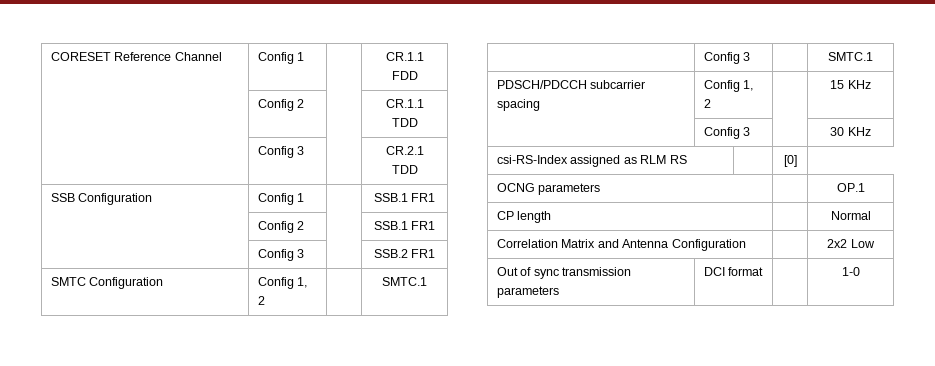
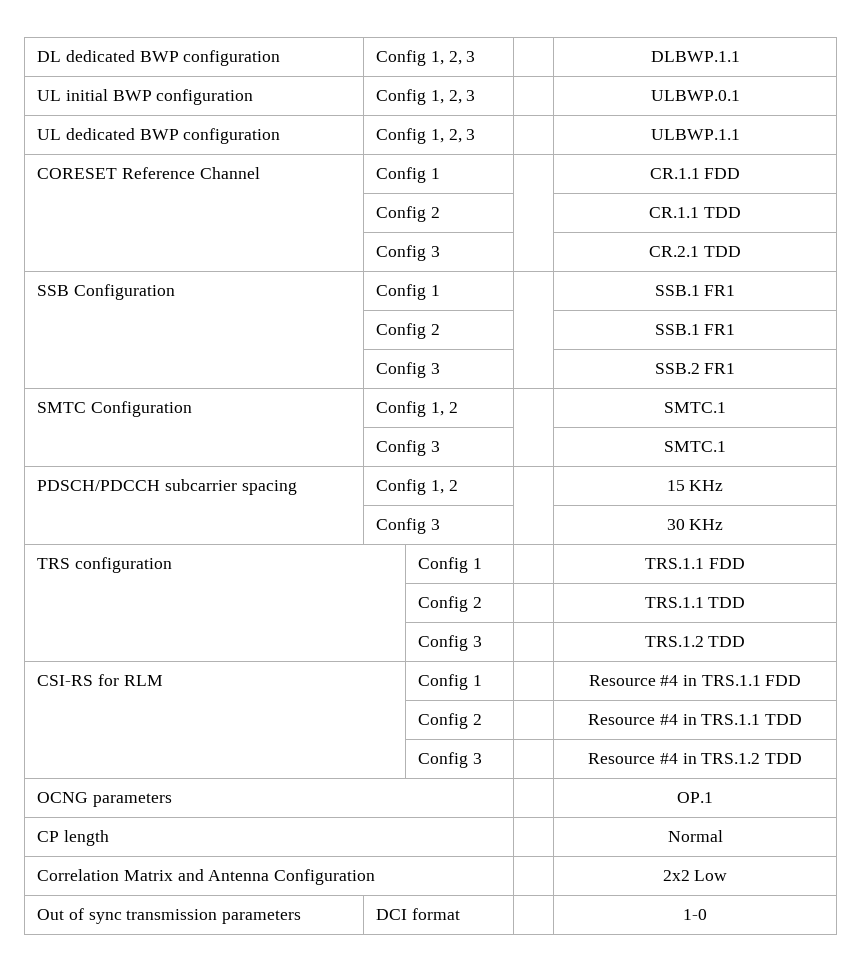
(51, 56) none -> [37,50,281,66] [376,50,476,66] [650,51,740,62] [37,89,254,105] [376,89,476,105] [650,90,740,101] [37,128,281,144] [376,128,476,144] [650,129,740,140] DL dedicated BWP configuration | Config 1, 2, 3 | | DLBWP.1.1 // UL initial BWP configuration | Config 1, 2, 3 | | ULBWP.0.1 // UL dedicated BWP configuration | Config 1, 2, 3 | | ULBWP.1.1 //
[497,155,687,167] [783,155,797,167] csi-RS-Index assigned as RLM RS | | [0] -> [37,557,172,573] [418,557,482,573] [645,558,745,569] [418,596,482,612] [644,597,746,608] [418,635,482,651] [644,636,746,647] [37,674,163,686] [418,674,482,690] [588,675,802,686] [418,713,482,729] [588,714,802,725] [418,752,482,768] [588,753,802,764] TRS configuration | Config 1 | | TRS.1.1 FDD // | Config 2 | | TRS.1.1 TDD // | Config 3 | | TRS.1.2 TDD // CSI-RS for RLM | Config 1 | | Resource #4 in TRS.1.1 FDD // | Config 2 | | Resource #4 in TRS.1.1 TDD // | Config 3 | | Resource #4 in TRS.1.2 TDD

